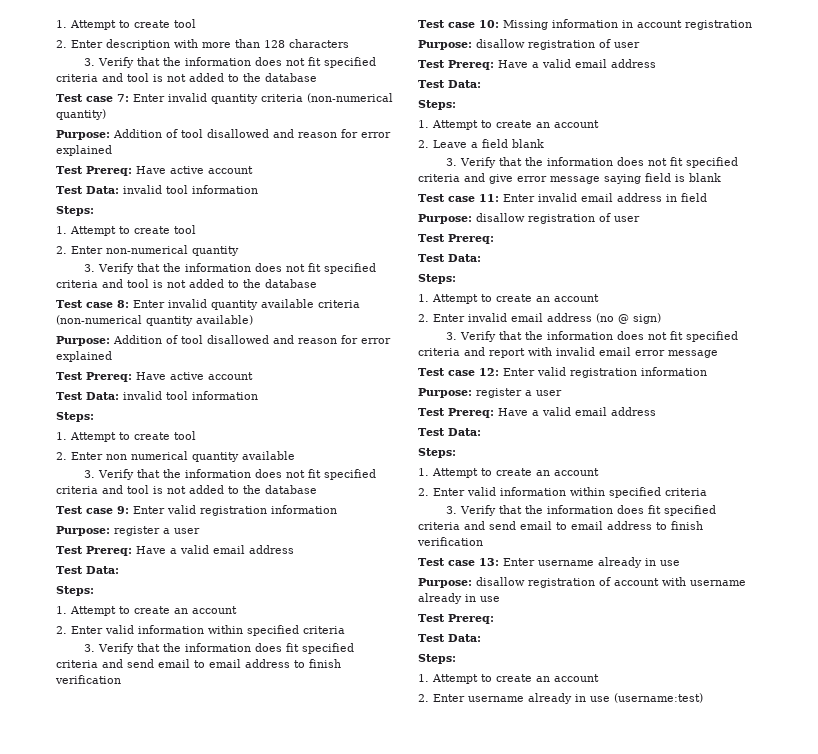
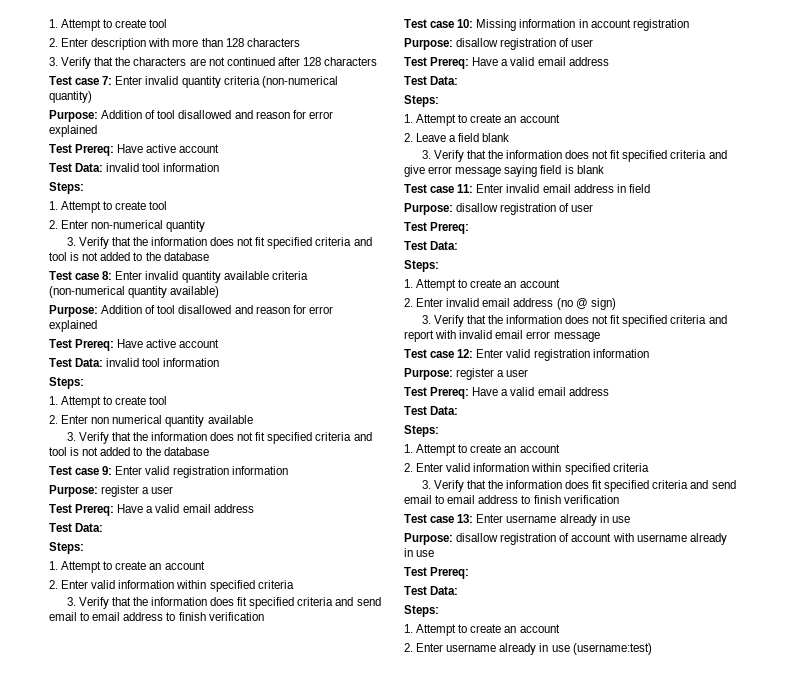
[185,57,377,68] [56,73,317,82] information does not fit specified criteria and tool is not added to the database -> [133,57,378,66] characters are not continued after 128 characters

